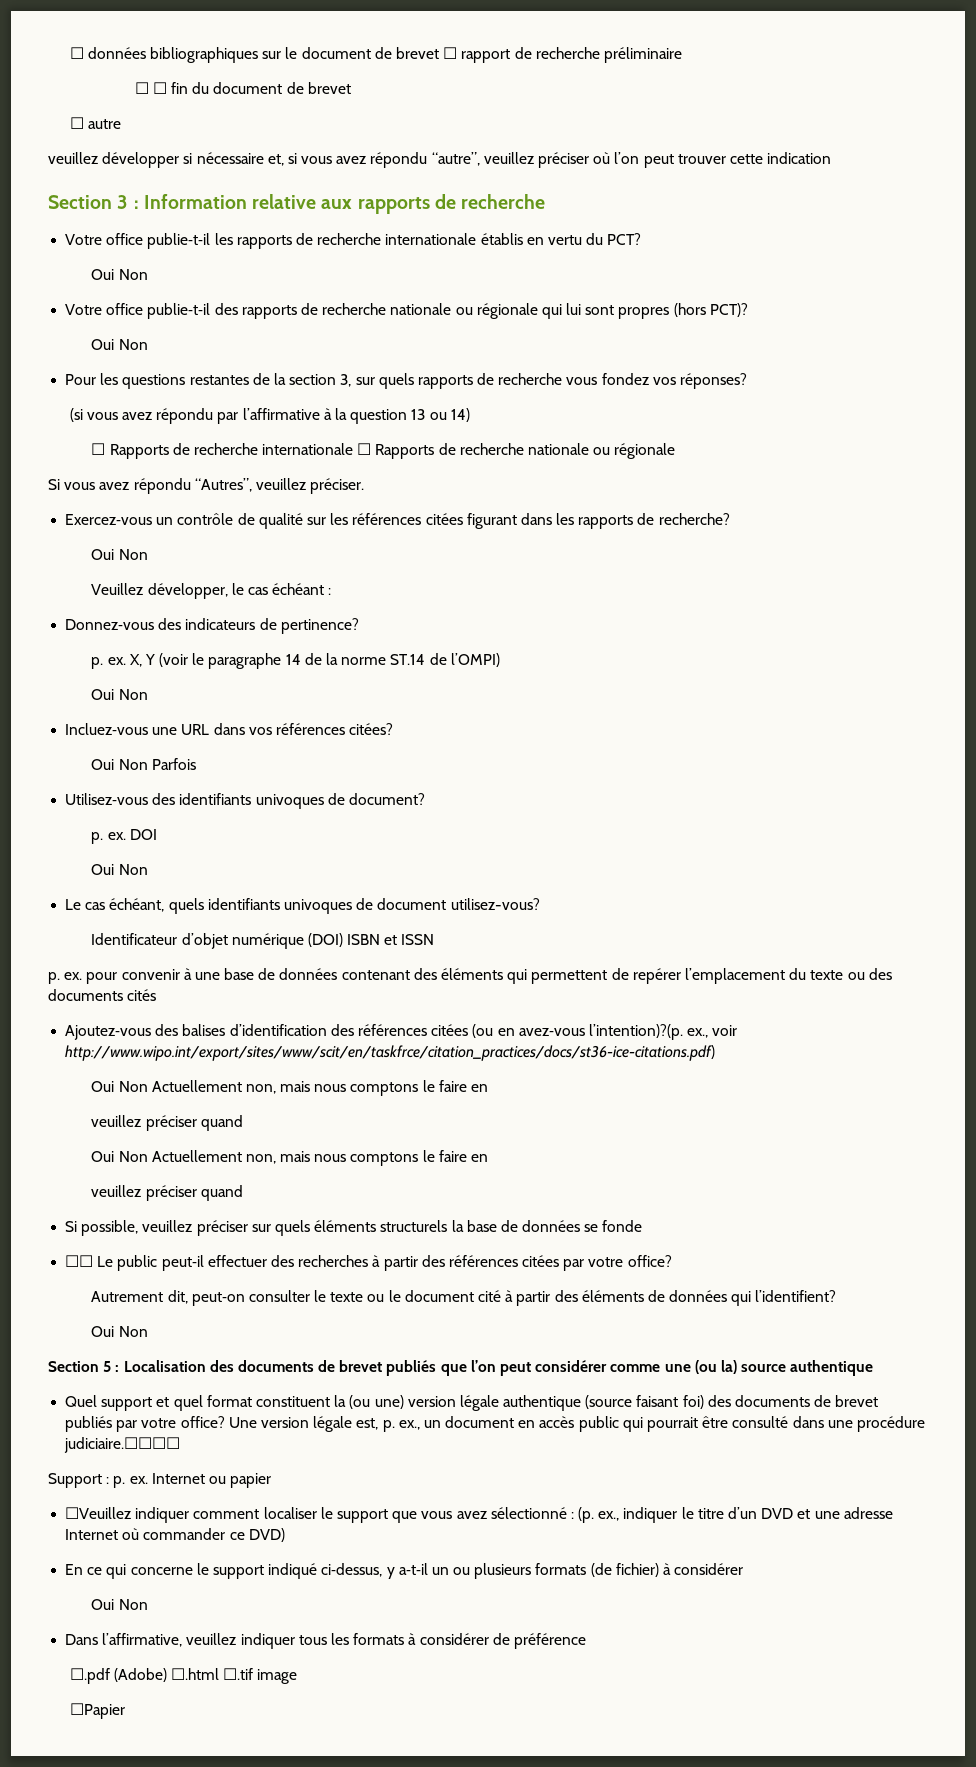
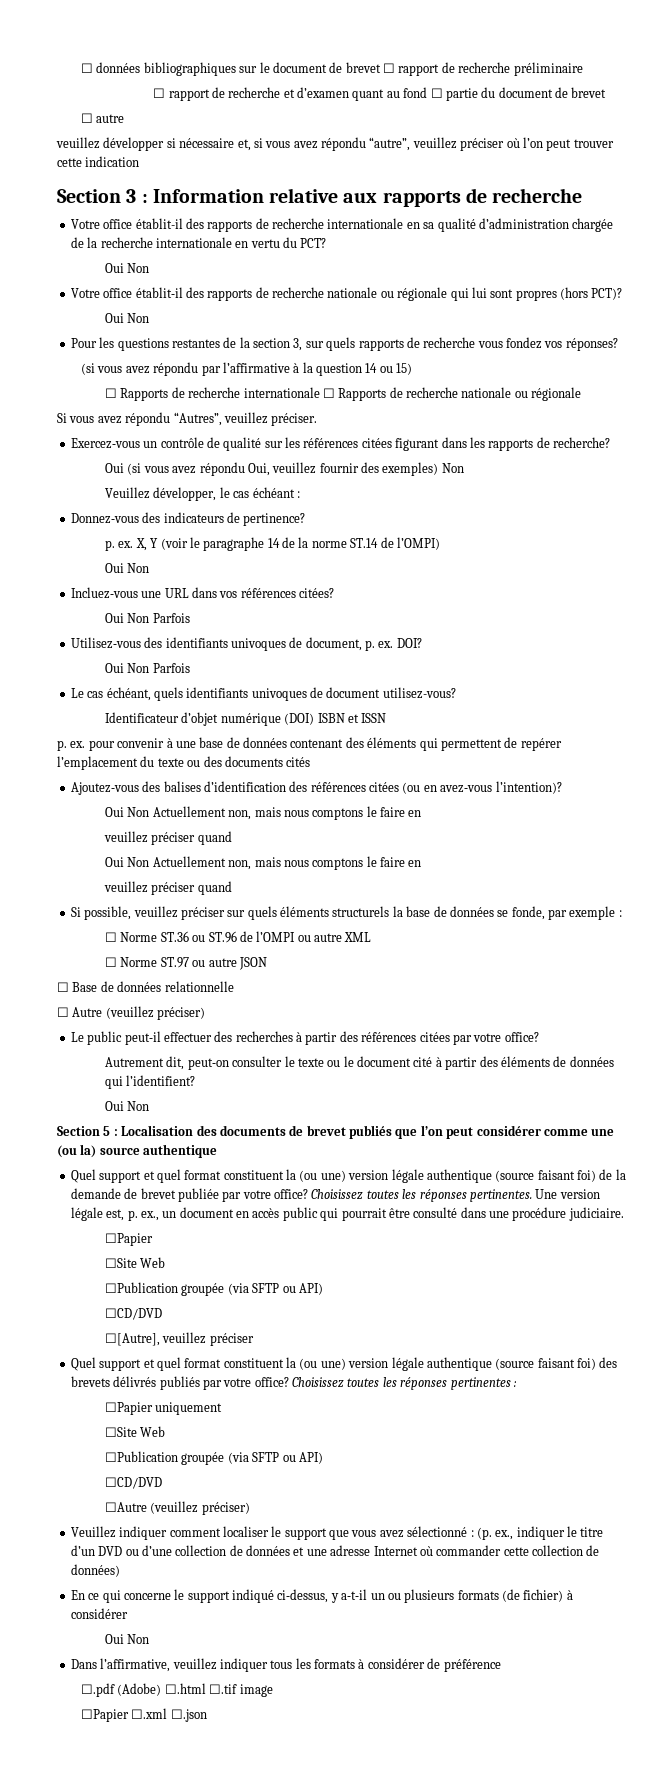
[152,82,189,94] ☐ fin -> [168,87,478,101] rapport de recherche et d’examen quant au fond ☐ partie
[147,233,233,249] publie‑t‑il les -> [135,218,204,229] établit-il des
[480,233,523,245] établis -> [406,218,614,232] [70,237,232,248] en sa qualité d’administration chargée de la recherche internationale
[147,303,211,319] publie‑t‑il -> [135,287,183,298] établit‑il
[411,408,470,422] 13 ou 14) -> [365,363,413,375] 14 ou 15)
(115, 554) none -> [127,462,439,476] (si vous avez répondu Oui, veuillez fournir des exemples)
[348,793,425,805] [91,829,157,844] [91,864,148,875] document? // p. ex. DOI // Oui Non -> [305,637,422,651] [105,663,190,673] document, p. ex. DOI? // Oui Non Parfois
[588,1024,738,1040] [65,1045,716,1061] l’intention)?(p. ex., voir http://www.wipo.int/export/sites/www/scit/en/taskfrce/citation_practices/docs/st36-ice-citations.pdf) -> [495,781,562,794] l’intention)?
[602,1220,643,1232] [65,1255,94,1267] fonde // ☐☐ -> [511,906,622,920] [105,931,372,943] [105,957,267,970] [57,981,234,992] [57,1006,206,1020] fonde, par exemple : // ☐ Norme ST.36 ou ST.96 de l’OMPI ou autre XML // ☐ Norme ST.97 ou autre JSON // ☐ Base de données relationnelle // ☐ Autre (veuillez préciser) //
[707,1395,879,1407] [65,1416,225,1432] des documents de brevet publiés par votre office? -> [599,1169,626,1180] [70,1188,532,1202] de la demande de brevet publiée par votre office? Choisissez toutes les réponses pertinentes.
[64,1437,181,1453] [48,1473,272,1488] [65,1507,132,1519] judiciaire.☐☐☐☐ // Support : p. ex. Internet ou papier // ☐Veuillez -> [568,1207,624,1221] [105,1233,154,1246] [105,1257,166,1268] [105,1282,323,1296] [105,1308,163,1320] [105,1332,254,1346] [70,1357,618,1371] [70,1376,517,1390] [105,1402,223,1415] [105,1426,166,1437] [105,1451,323,1465] [105,1477,163,1489] [105,1501,250,1515] [70,1526,116,1538] judiciaire. // ☐Papier // ☐Site Web // ☐Publication groupée (via SFTP ou API) // ☐CD/DVD // ☐[Autre], veuillez préciser // Quel support et quel format constituent la (ou une) version légale authentique (source faisant foi) des brevets délivrés publiés par votre office? Choisissez toutes les réponses pertinentes : // ☐Papier uniquement // ☐Site Web // ☐Publication groupée (via SFTP ou API) // ☐CD/DVD // ☐Autre (veuillez préciser) // Veuillez
(794, 1513) none -> [125,1545,290,1556] ou d’une collection de données
[229,1528,285,1542] ce DVD) -> [503,1545,600,1556] [70,1564,120,1577] cette collection de données)
(125, 1711) none -> [131,1708,207,1722] ☐.xml ☐.json

